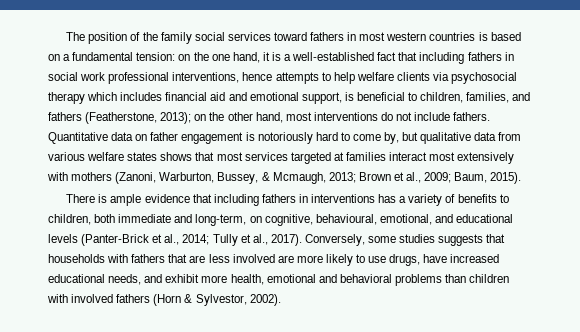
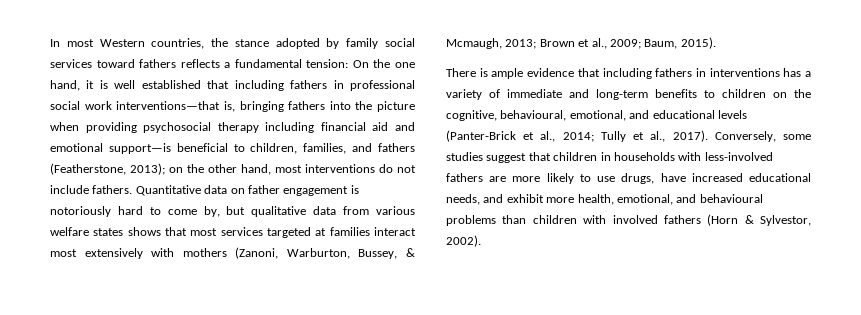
[66,32,158,44] The position of the -> [50,38,340,49] In most Western countries, the stance adopted by
[347,32,521,41] [48,54,60,61] in most western countries is based on -> [180,59,220,68] reflects
[178,54,191,61] on -> [352,60,369,68] On
[284,52,514,64] a well-established fact that including fathers in -> [114,80,416,91] well established that including fathers in professional
[108,72,518,84] [48,92,163,104] professional interventions, hence attempts to help welfare clients via psychosocial therapy which includes -> [116,101,415,112] [50,122,315,133] interventions—that is, bringing fathers into the picture when providing psychosocial therapy including
[301,92,354,104] support, is -> [108,143,171,154] support—is
[457,194,509,203] [48,214,262,226] benefits to children, both immediate and long-term, on -> [507,89,811,100] immediate and long-term benefits to children on the
[438,234,506,246] [48,254,275,263] suggests that households with fathers that are less involved -> [486,152,773,163] [446,173,483,182] suggest that children in households with less-involved fathers
[266,274,392,283] emotional and behavioral -> [616,194,763,205] emotional, and behavioural

